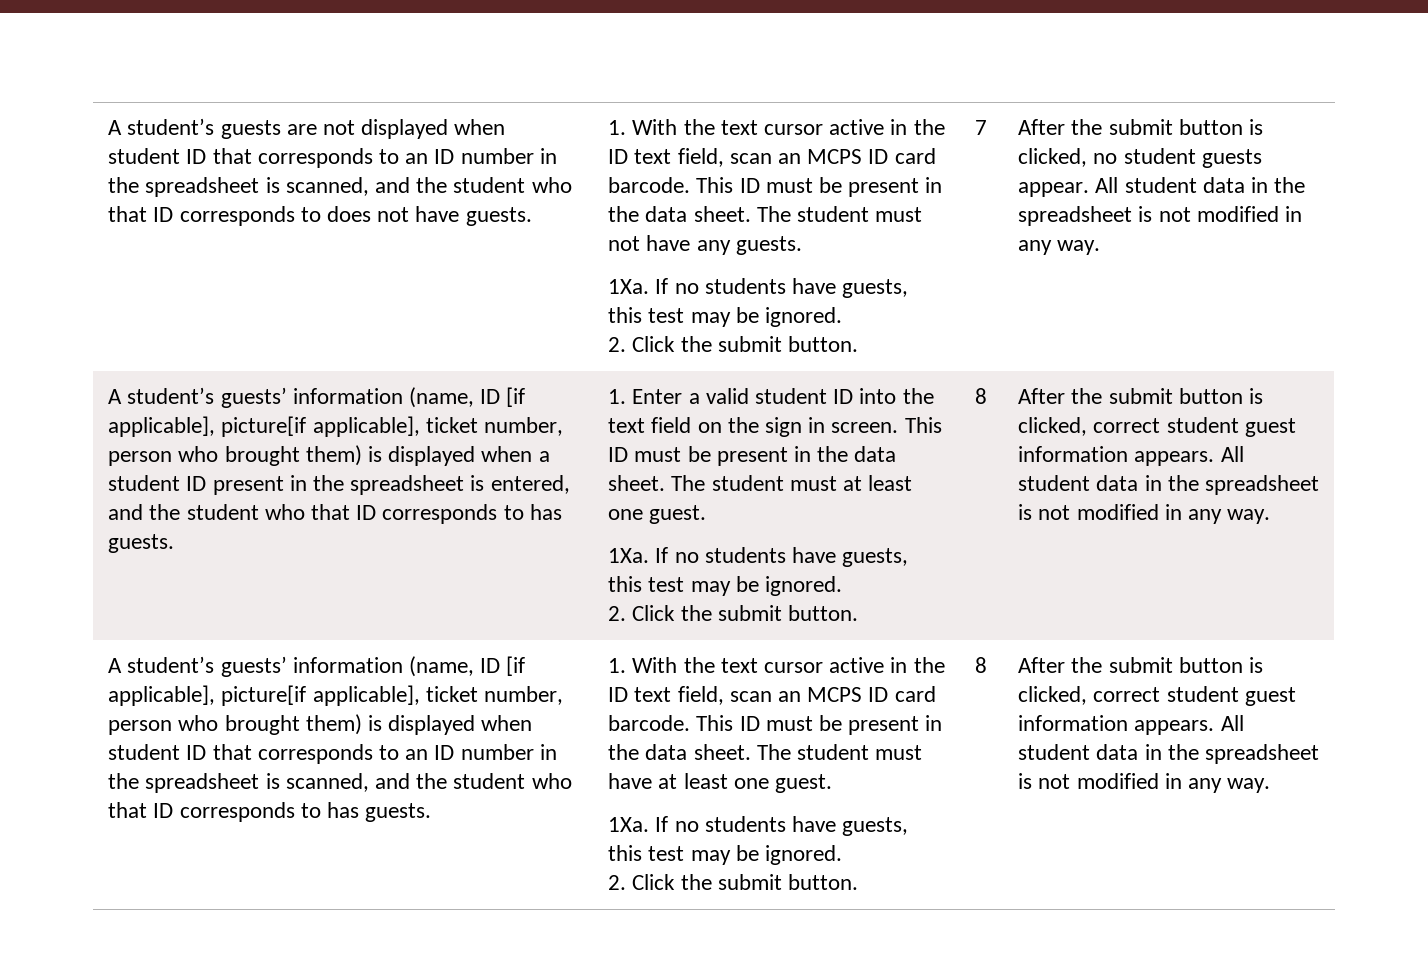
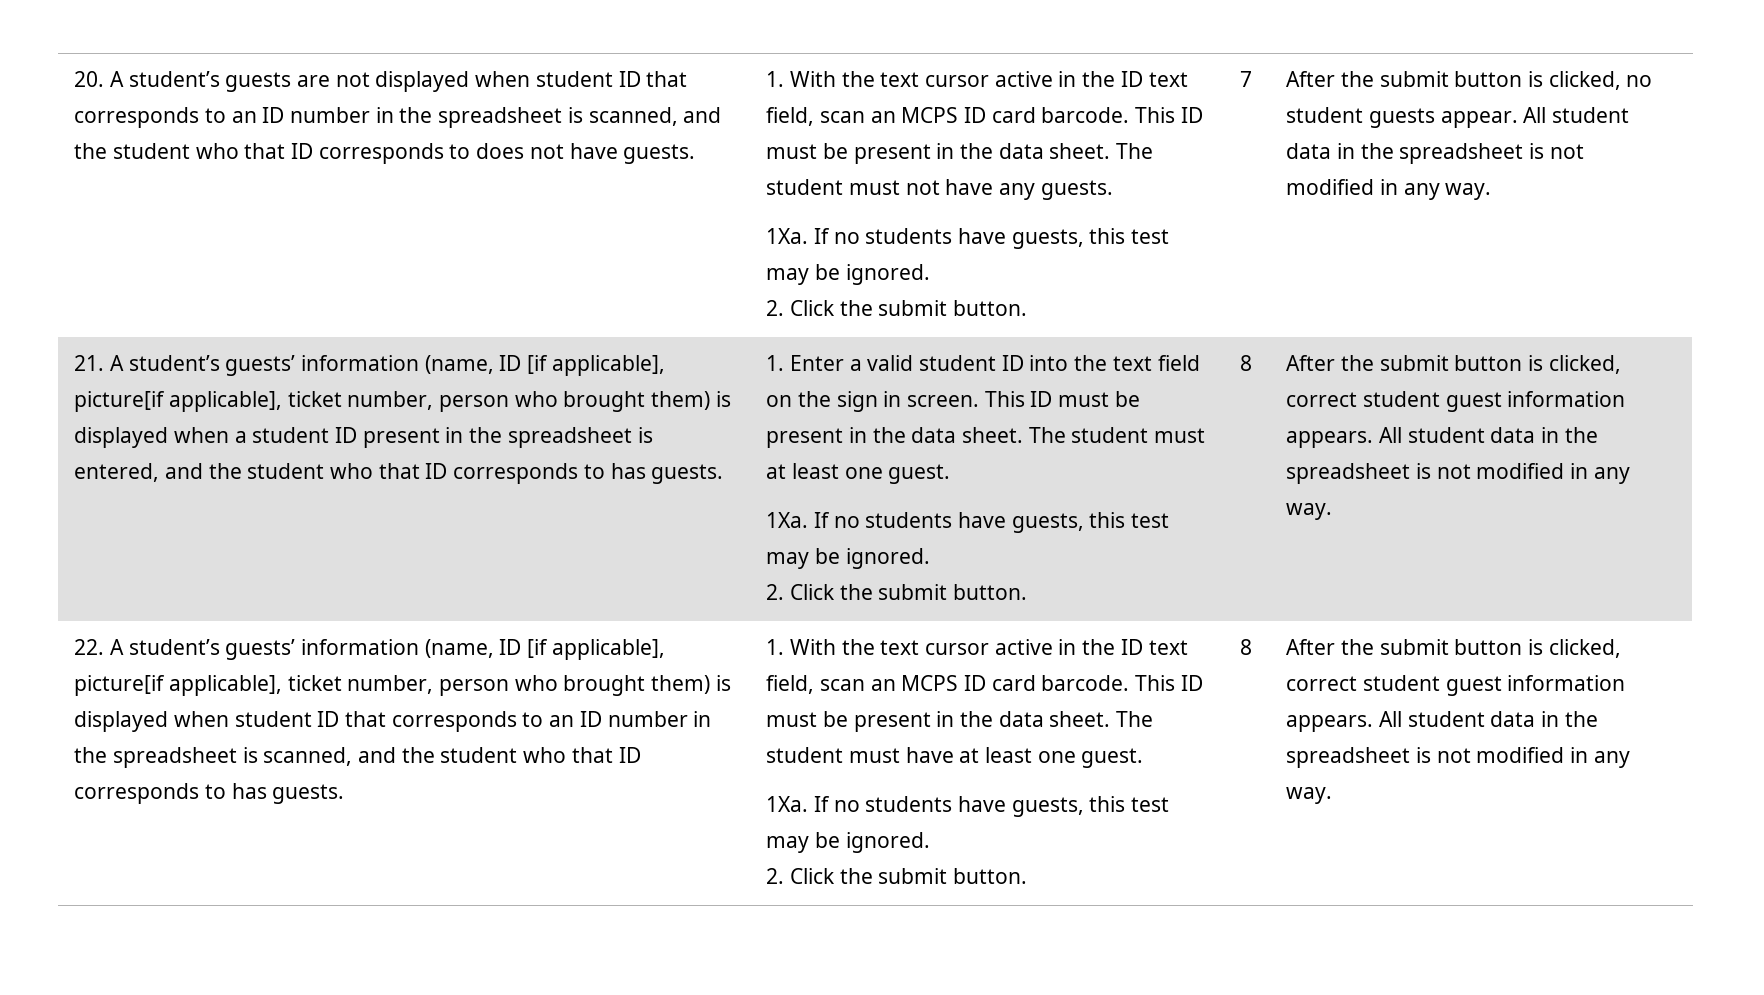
(108, 127) none -> [74,71,105,87] 20.
(1101, 247) none -> [74,355,105,371] 21.
(1271, 516) none -> [74,639,105,655] 22.

